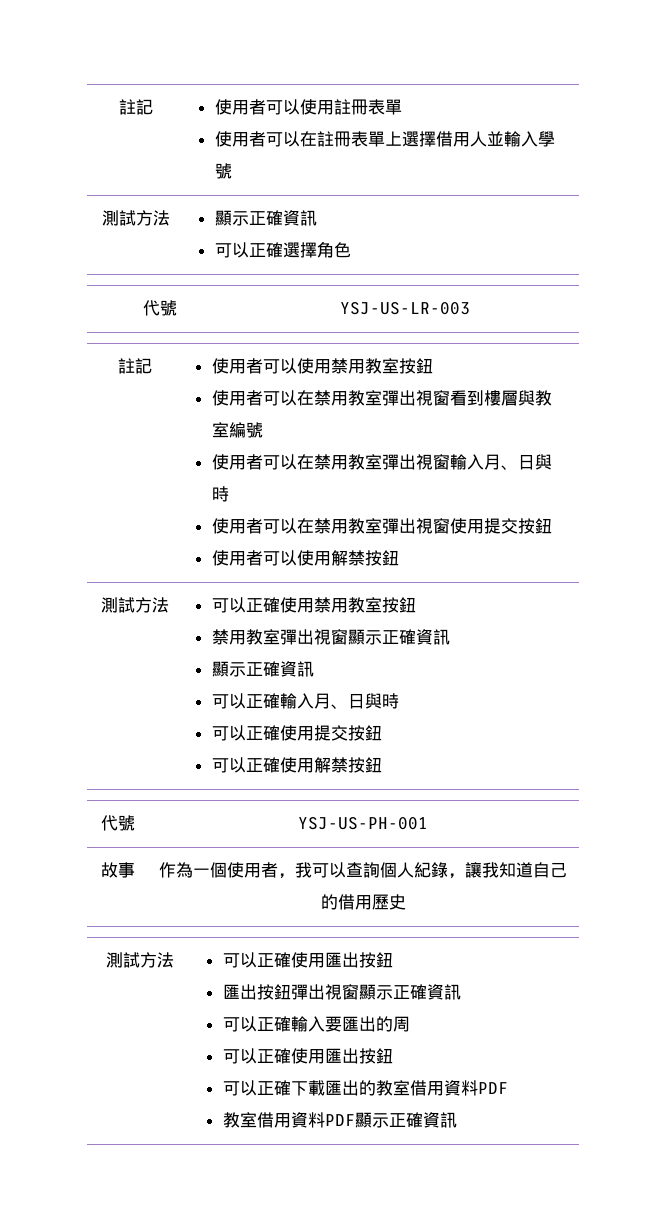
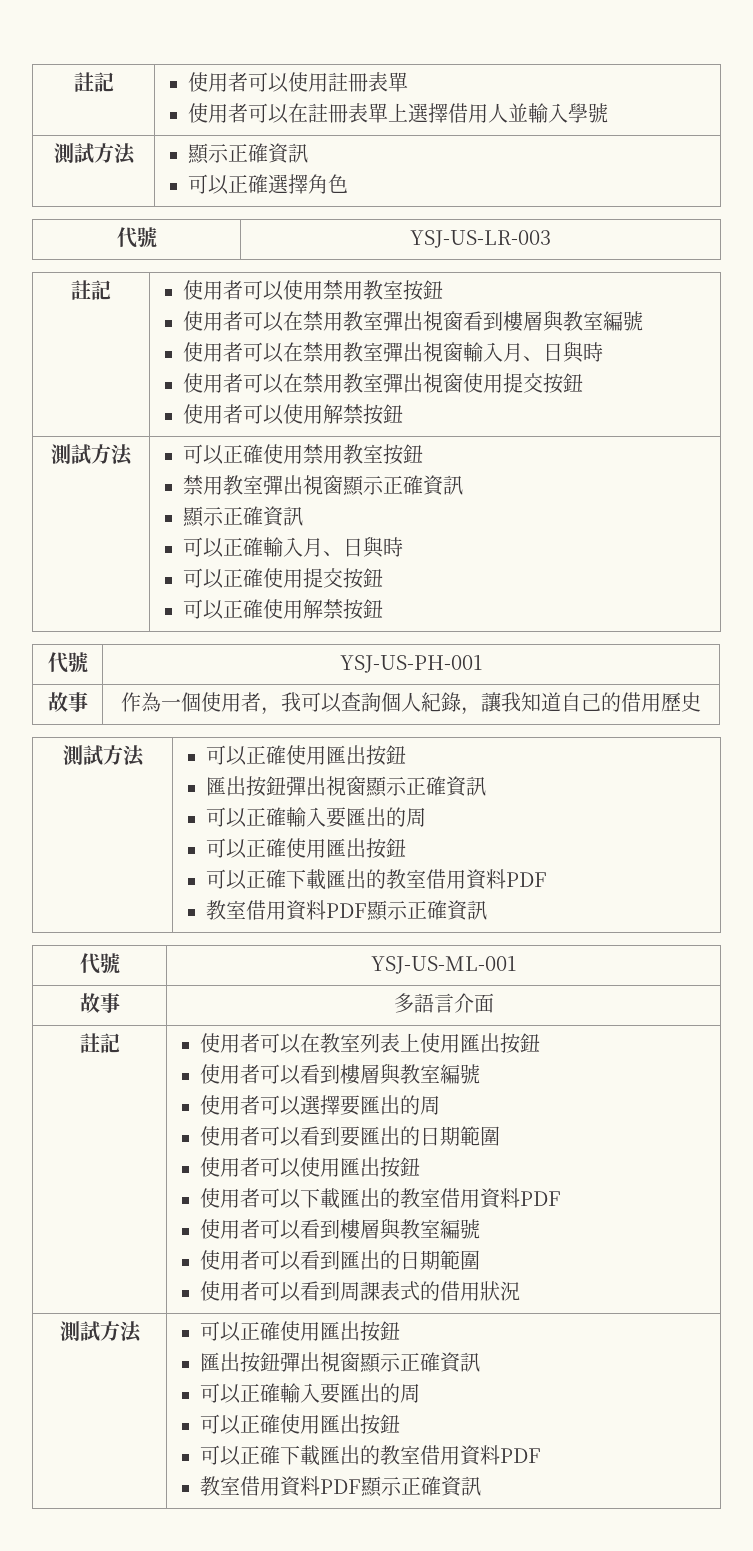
(457, 1120) none -> [79,953,120,974] [371,956,516,974] [79,993,120,1013] [393,993,494,1013] [79,1033,120,1053] [200,1033,541,1054] [200,1063,481,1085] [200,1095,441,1116] [200,1126,501,1147] [200,1157,421,1178] [200,1188,562,1209] [200,1218,481,1240] [200,1250,481,1271] [200,1281,521,1302] [59,1321,142,1343] [200,1321,401,1342] [200,1352,481,1373] [200,1383,421,1404] [200,1414,401,1435] [200,1445,542,1466] [200,1476,482,1497] // 代號 | YSJ-US-ML-001 // 故事 | 多語言介面 // 註記 | 使用者可以在教室列表上使用匯出按鈕 // 使用者可以看到樓層與教室編號 // 使用者可以選擇要匯出的周 // 使用者可以看到要匯出的日期範圍 // 使用者可以使用匯出按鈕 // 使用者可以下載匯出的教室借用資料PDF // 使用者可以看到樓層與教室編號 // 使用者可以看到匯出的日期範圍 // 使用者可以看到周課表式的借用狀況 // 測試方法 | 可以正確使用匯出按鈕 // 匯出按鈕彈出視窗顯示正確資訊 // 可以正確輸入要匯出的周 // 可以正確使用匯出按鈕 // 可以正確下載匯出的教室借用資料PDF // 教室借用資料PDF顯示正確資訊

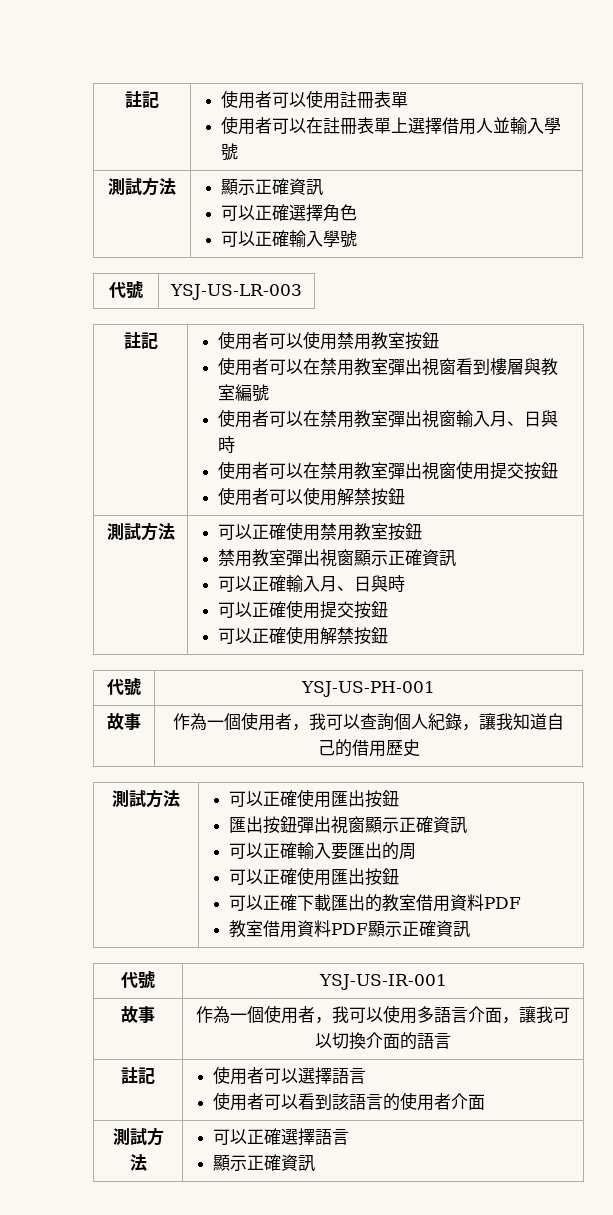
(349, 183) none -> [220,230,357,248] // 可以正確輸入學號
[182,506,304,527] // 顯示正確資訊 -> (456, 558) none
[371,956,516,974] [79,993,120,1013] [393,993,494,1013] [79,1033,120,1053] [200,1033,541,1054] [200,1063,481,1085] [200,1095,441,1116] [200,1126,501,1147] [200,1157,421,1178] [200,1188,562,1209] [200,1218,481,1240] [200,1250,481,1271] [200,1281,521,1302] [59,1321,142,1343] [200,1321,401,1342] [200,1352,481,1373] [200,1383,421,1404] [200,1414,401,1435] [200,1445,542,1466] [200,1476,362,1497] YSJ-US-ML-001 // 故事 | 多語言介面 // 註記 | 使用者可以在教室列表上使用匯出按鈕 // 使用者可以看到樓層與教室編號 // 使用者可以選擇要匯出的周 // 使用者可以看到要匯出的日期範圍 // 使用者可以使用匯出按鈕 // 使用者可以下載匯出的教室借用資料PDF // 使用者可以看到樓層與教室編號 // 使用者可以看到匯出的日期範圍 // 使用者可以看到周課表式的借用狀況 // 測試方法 | 可以正確使用匯出按鈕 // 匯出按鈕彈出視窗顯示正確資訊 // 可以正確輸入要匯出的周 // 可以正確使用匯出按鈕 // 可以正確下載匯出的教室借用資料PDF // 教室借用資料PDF -> [318,974,447,990] [121,1006,155,1023] [196,1005,570,1024] [315,1032,451,1050] [121,1067,155,1084] [212,1066,366,1085] [212,1092,485,1111] [112,1127,164,1146] [129,1154,147,1171] [212,1128,349,1146] YSJ-US-IR-001 // 故事 | 作為一個使用者，我可以使用多語言介面，讓我可以切換介面的語言 // 註記 | 使用者可以選擇語言 // 使用者可以看到該語言的使用者介面 // 測試方法 | 可以正確選擇語言 //

